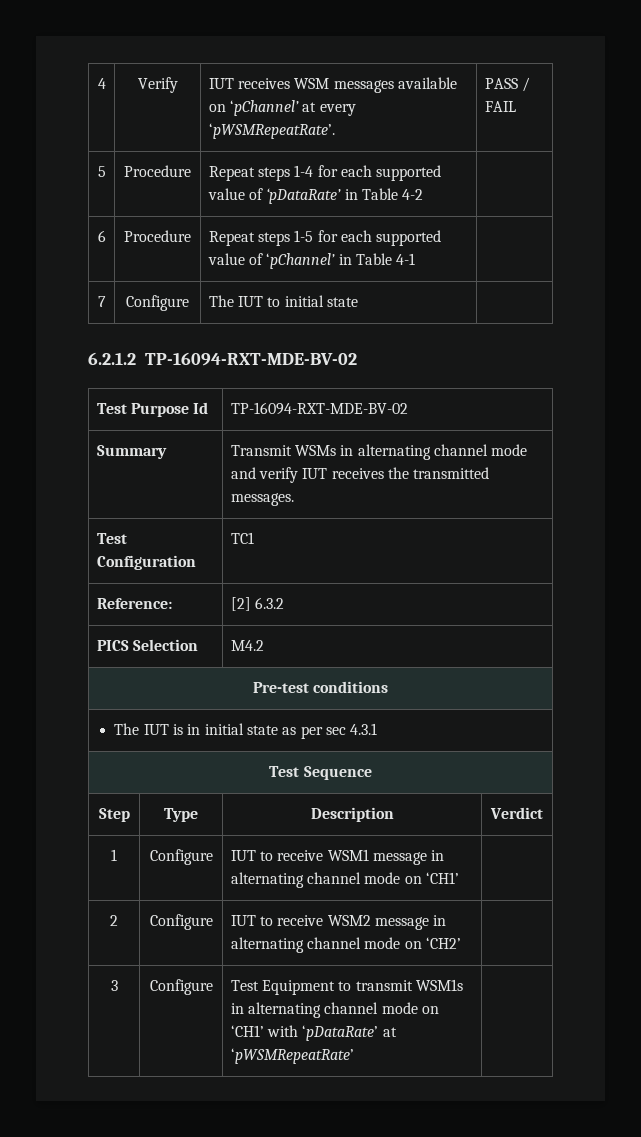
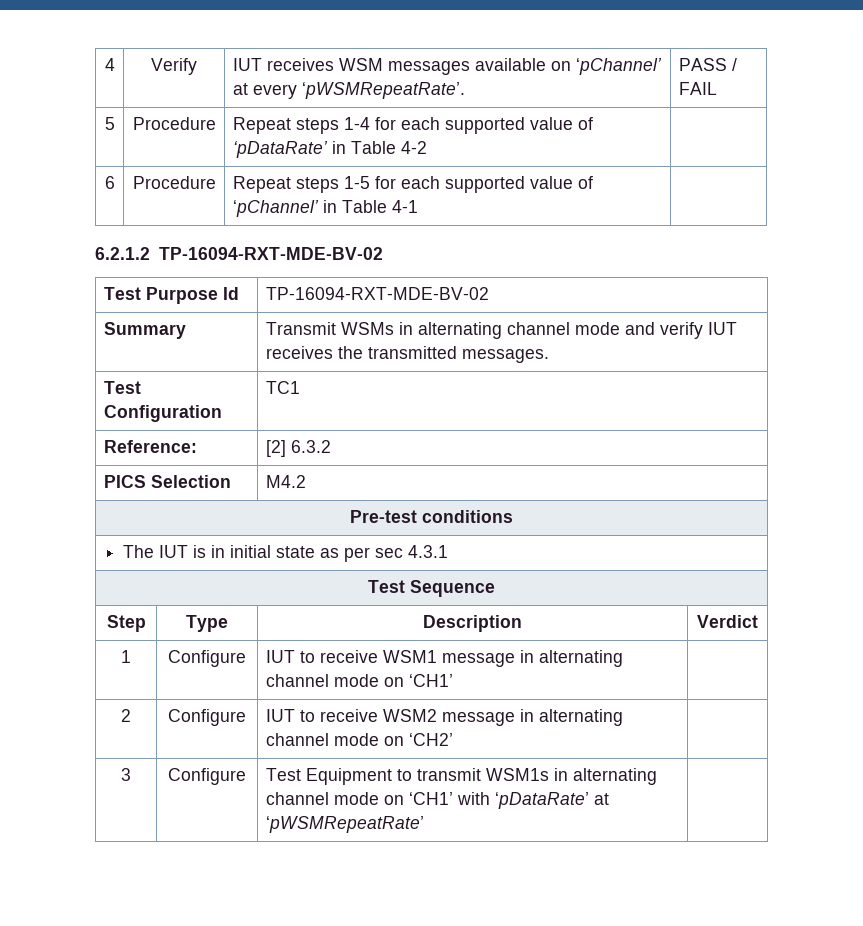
[97,296,106,307] [126,295,189,311] [208,295,359,307] // 7 | Configure | The IUT to initial state | -> (418, 206) none

